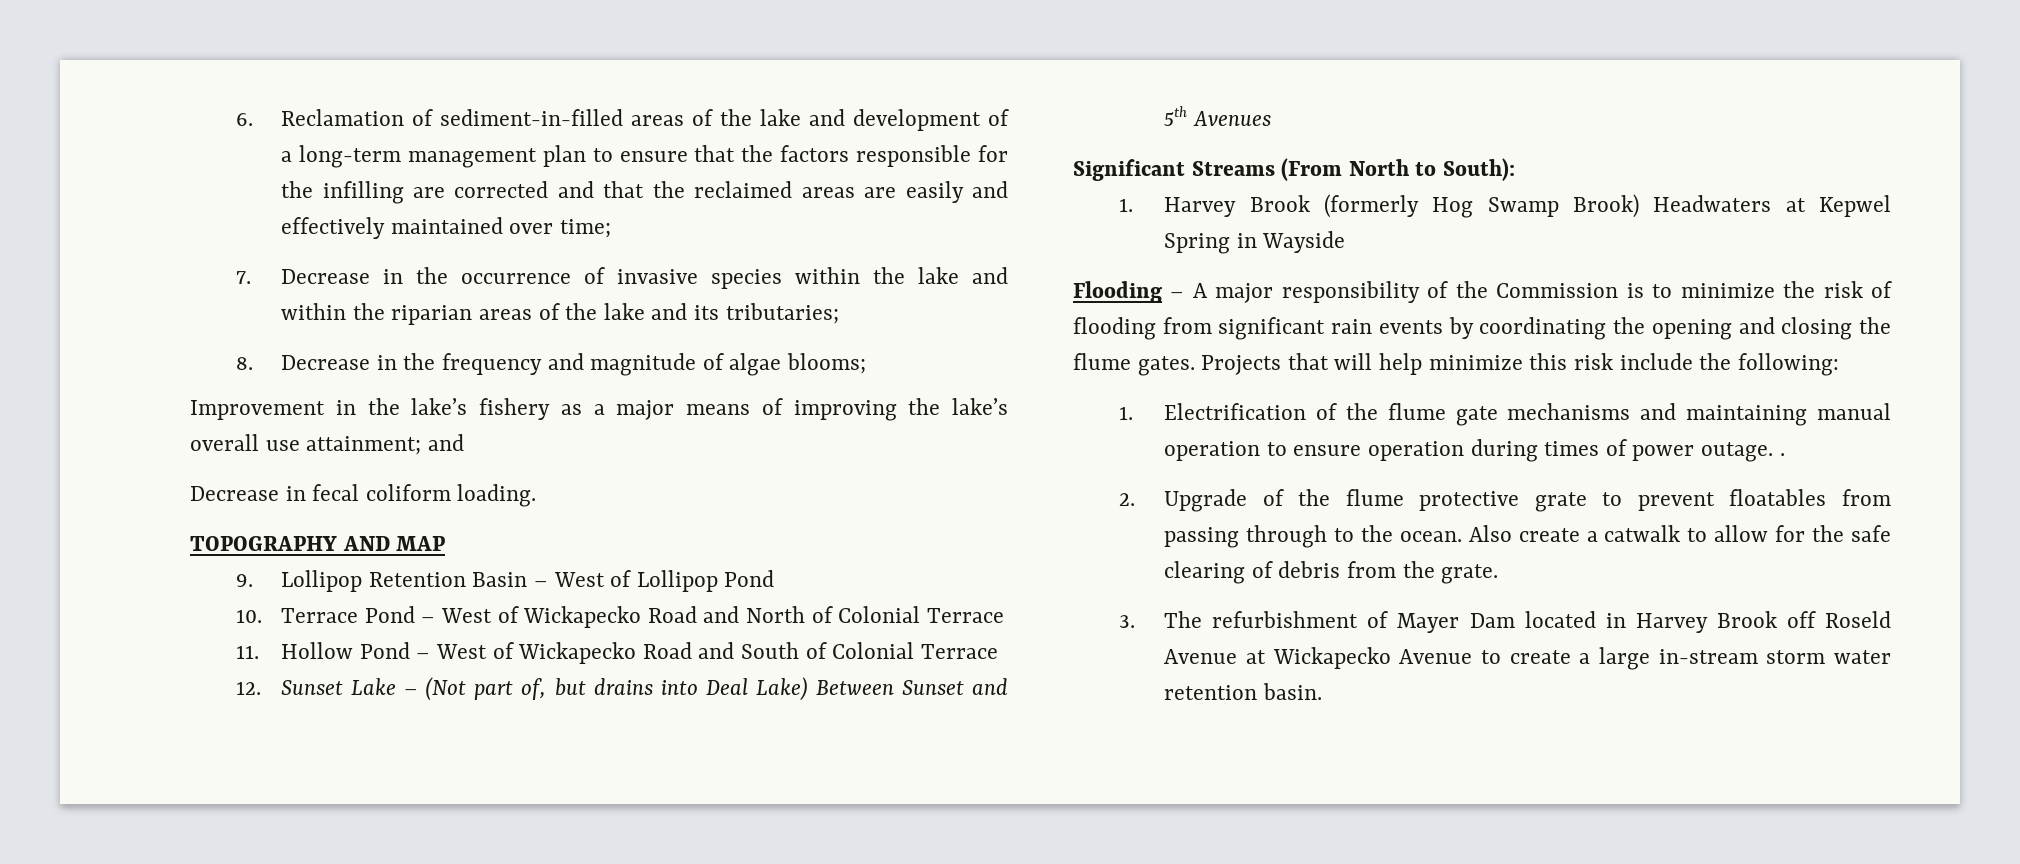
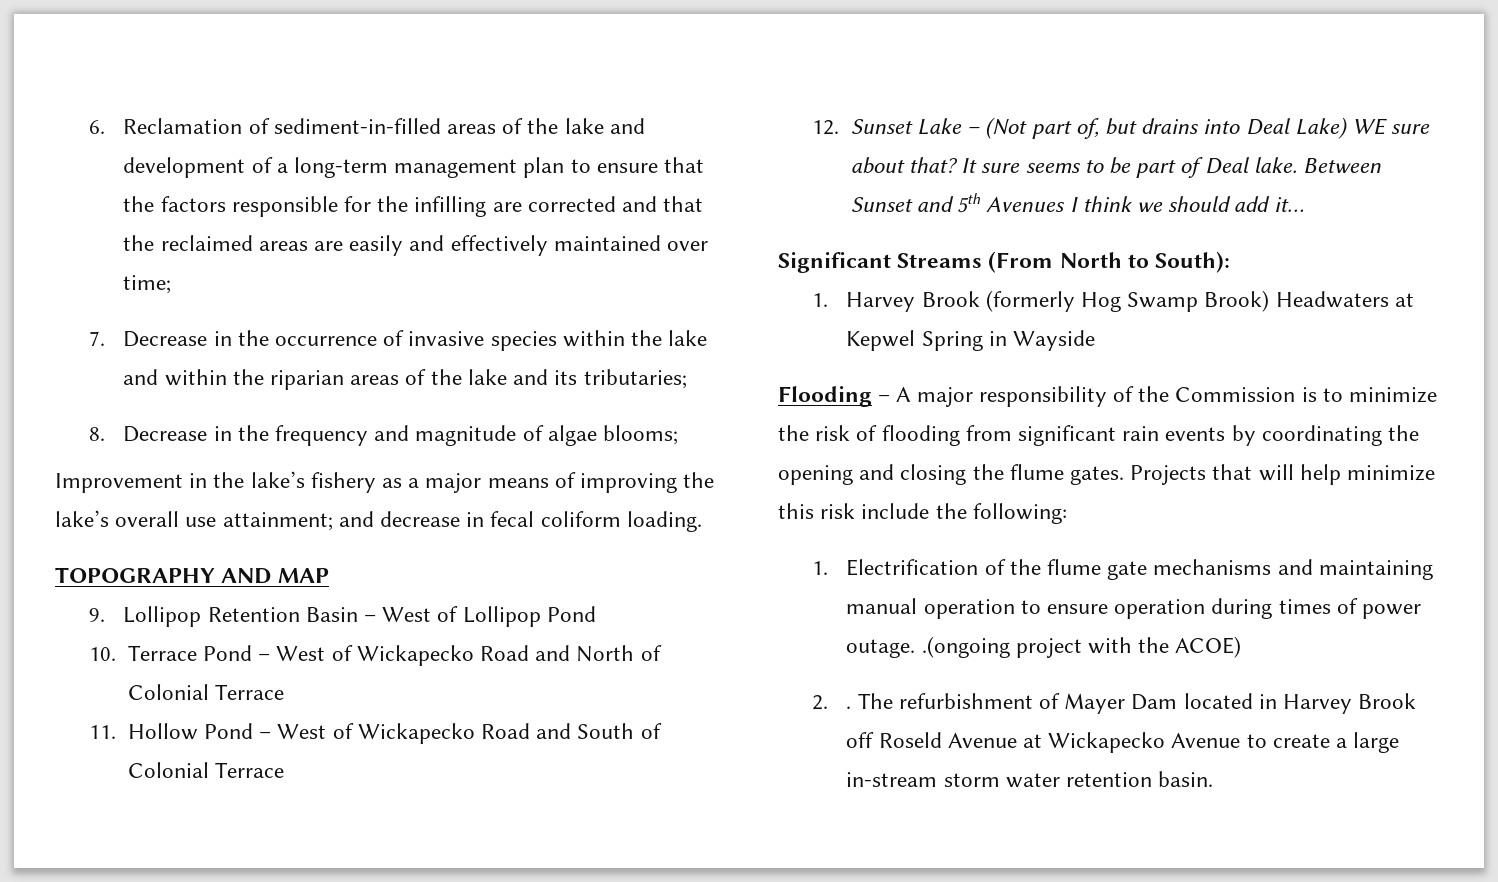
[190,486,279,501] // Decrease -> [380,511,461,527] decrease
(808, 689) none -> [1352,118,1431,135] [850,157,1297,178] WE sure about that? It sure seems to be part of Deal lake.
(1271, 118) none -> [1069,196,1304,212] I think we should add it…
[1779,453,1785,456] [1118,489,1891,512] [1164,525,1892,548] [1164,561,1499,584] [1118,615,1135,628] . // 2. Upgrade of the flume protective grate to prevent floatables from passing through to the ocean. Also create a catwalk to allow for the safe clearing of debris from the grate. // 3. -> [921,636,1242,658] [812,695,852,710] .(ongoing project with the ACOE) // 2. .

